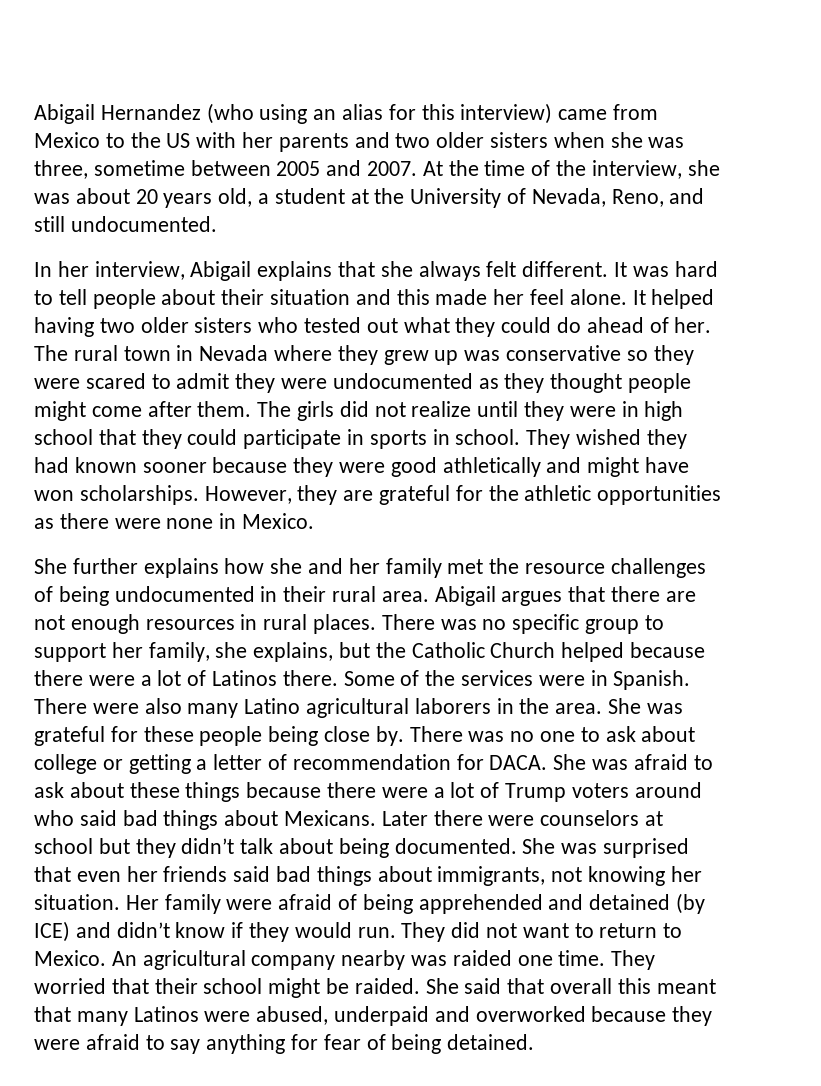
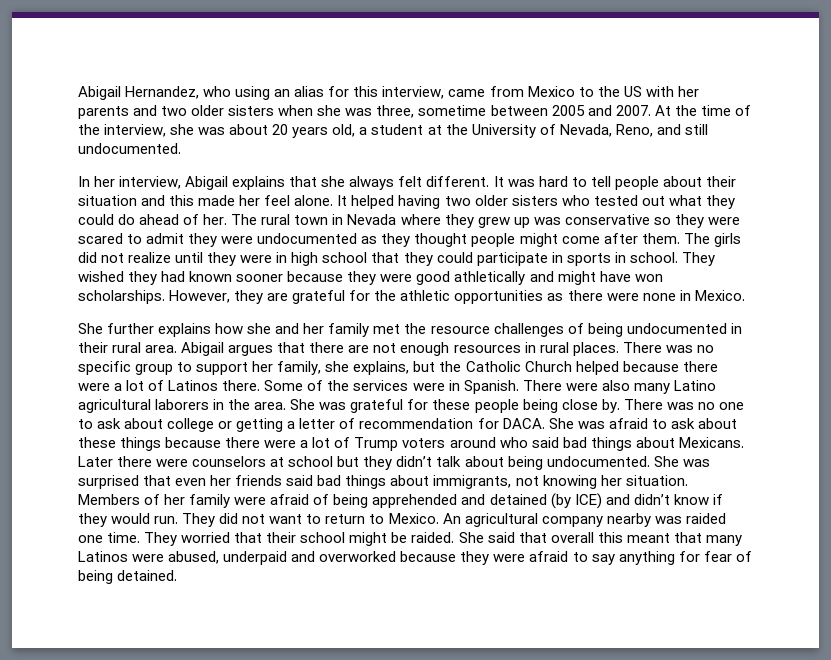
[34,103,254,124] Abigail Hernandez (who -> [78,86,232,100] Abigail Hernandez, who
[460,103,553,124] interview) -> [382,86,445,99] interview,
[394,838,517,854] documented. -> [546,456,650,467] undocumented.
[125,895,159,910] Her -> [78,494,186,505] Members of her

